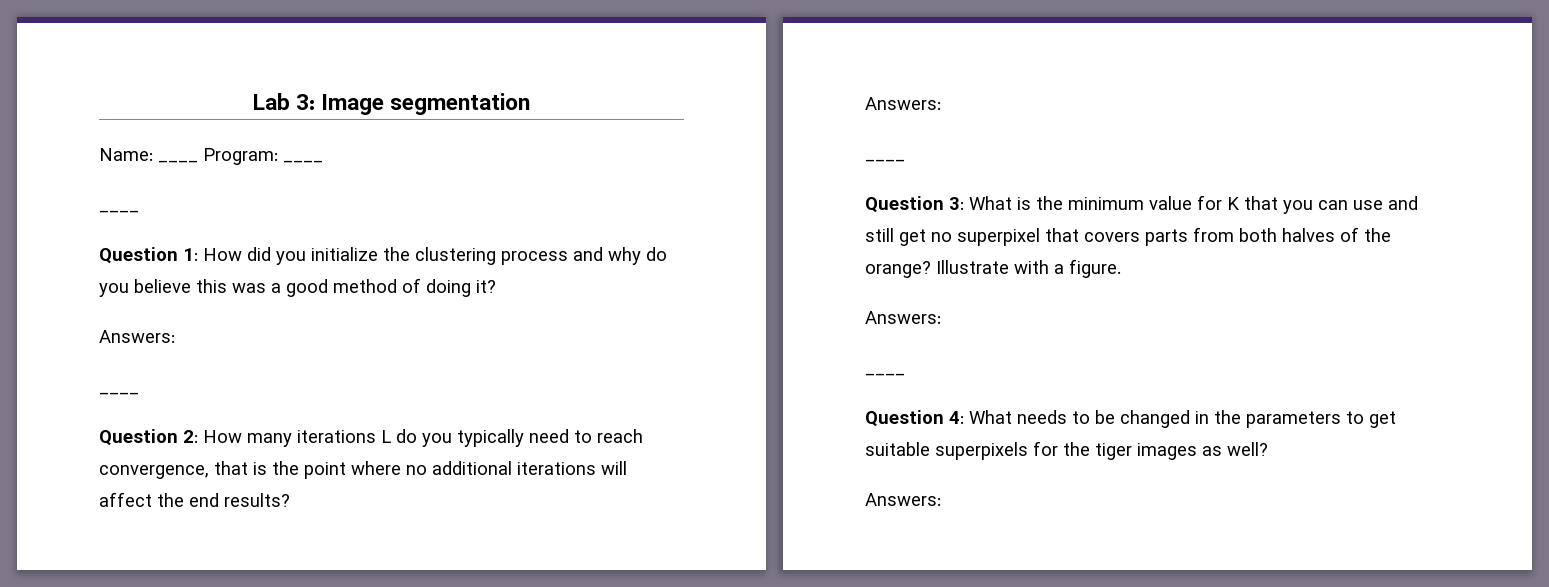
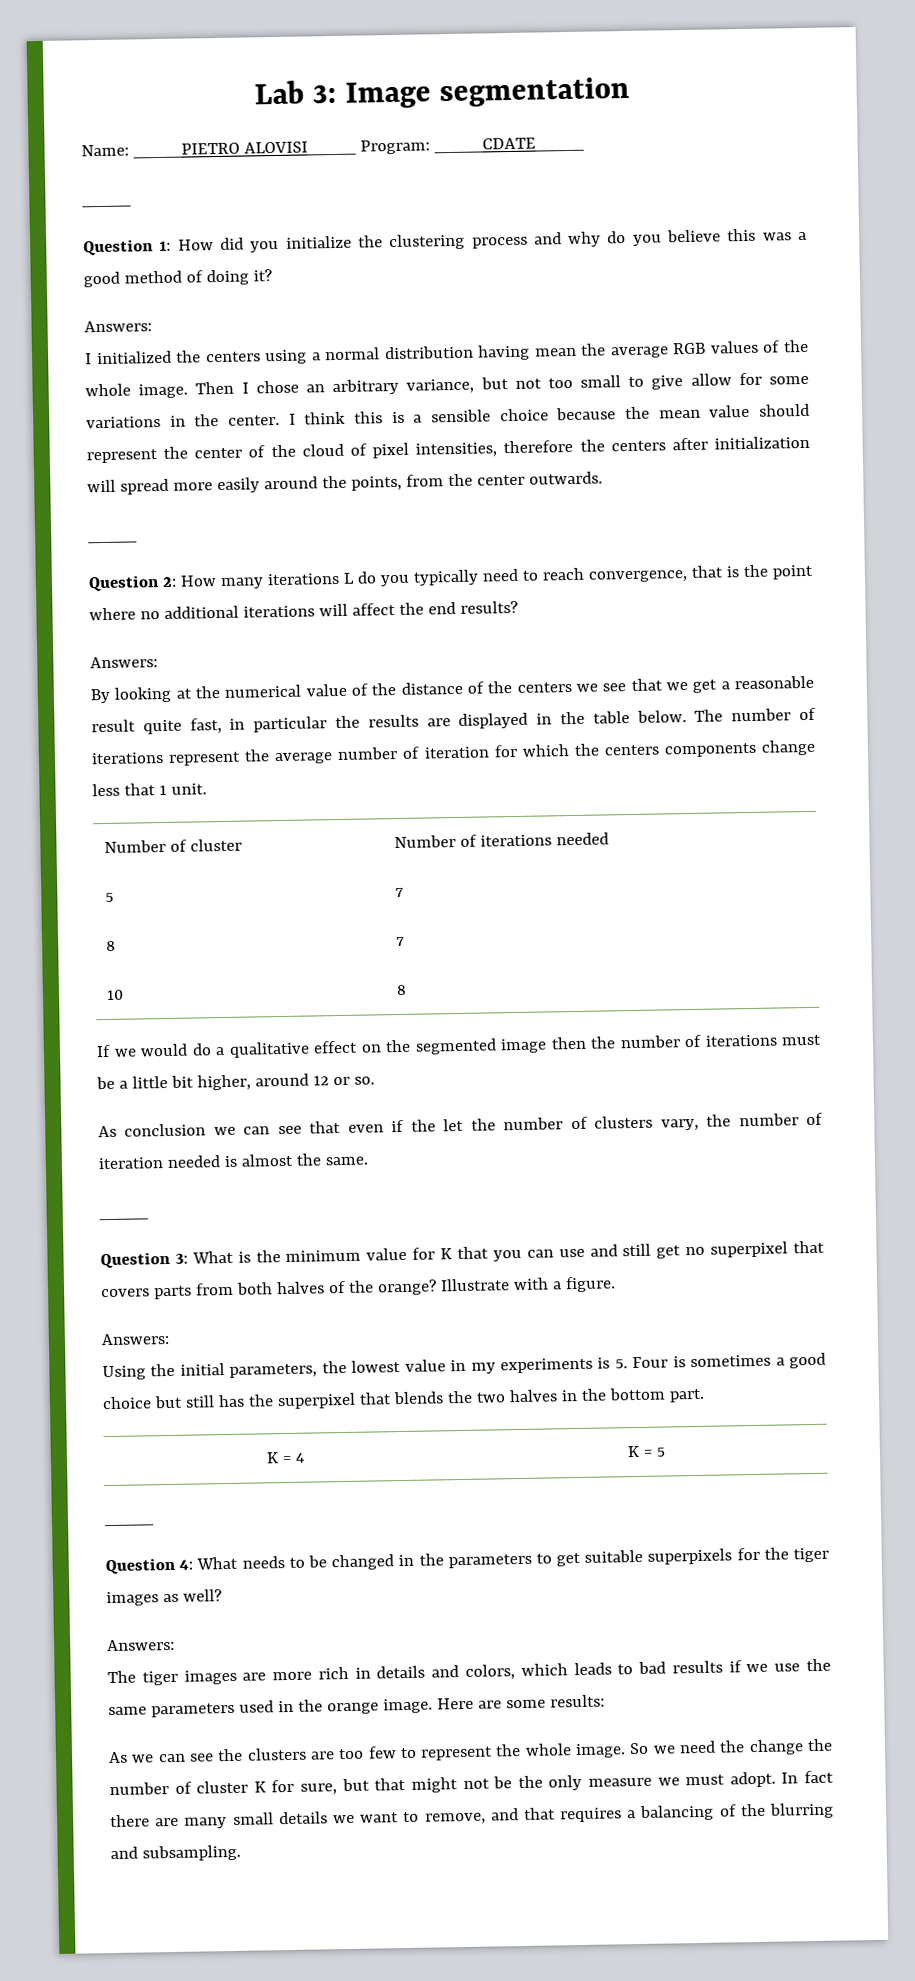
[158,148,323,165] ____ Program: ____ -> [132,136,585,159] ____PIETRO ALOVISI____ Program: ____CDATE____
(175, 336) none -> [85,339,809,365] [85,372,809,399] [86,403,810,429] [86,435,810,464] [87,471,603,495] // I initialized the centers using a normal distribution having mean the average RGB values of the whole image. Then I chose an arbitrary variance, but not too small to give allow for some variations in the center. I think this is a sensible choice because the mean value should represent the center of the cloud of pixel intensities, therefore the centers after initialization will spread more easily around the points, from the center outwards.
(941, 103) none -> [90,675,815,704] [91,707,816,735] [91,739,816,766] [92,783,207,797] [103,838,242,854] [393,832,609,849] [104,892,114,903] [394,887,404,898] [105,940,116,952] [395,936,405,947] [105,989,124,1001] [395,984,407,996] [96,1034,821,1058] [96,1073,375,1091] [98,1112,824,1138] [98,1153,368,1170] // By looking at the numerical value of the distance of the centers we see that we get a reasonable result quite fast, in particular the results are displayed in the table below. The number of iterations represent the average number of iteration for which the centers components change less that 1 unit. // Number of cluster | Number of iterations needed // 5 | 7 // 8 | 7 // 10 | 8 // If we would do a qualitative effect on the segmented image then the number of iterations must be a little bit higher, around 12 or so. // As conclusion we can see that even if the let the number of clusters vary, the number of iteration needed is almost the same.
(941, 317) none -> [102,1352,826,1381] [102,1387,705,1410] [265,1452,305,1464] [626,1445,666,1458] // Using the initial parameters, the lowest value in my experiments is 5. Four is sometimes a good choice but still has the superpixel that blends the two halves in the bottom part. // K = 4 | K = 5
(941, 499) none -> [107,1658,832,1686] [108,1694,605,1718] [108,1738,833,1764] [109,1770,834,1796] [110,1802,834,1829] [110,1844,241,1862] // The tiger images are more rich in details and colors, which leads to bad results if we use the same parameters used in the orange image. Here are some results: // As we can see the clusters are too few to represent the whole image. So we need the change the number of cluster K for sure, but that might not be the only measure we must adopt. In fact there are many small details we want to remove, and that requires a balancing of the blurring and subsampling.

